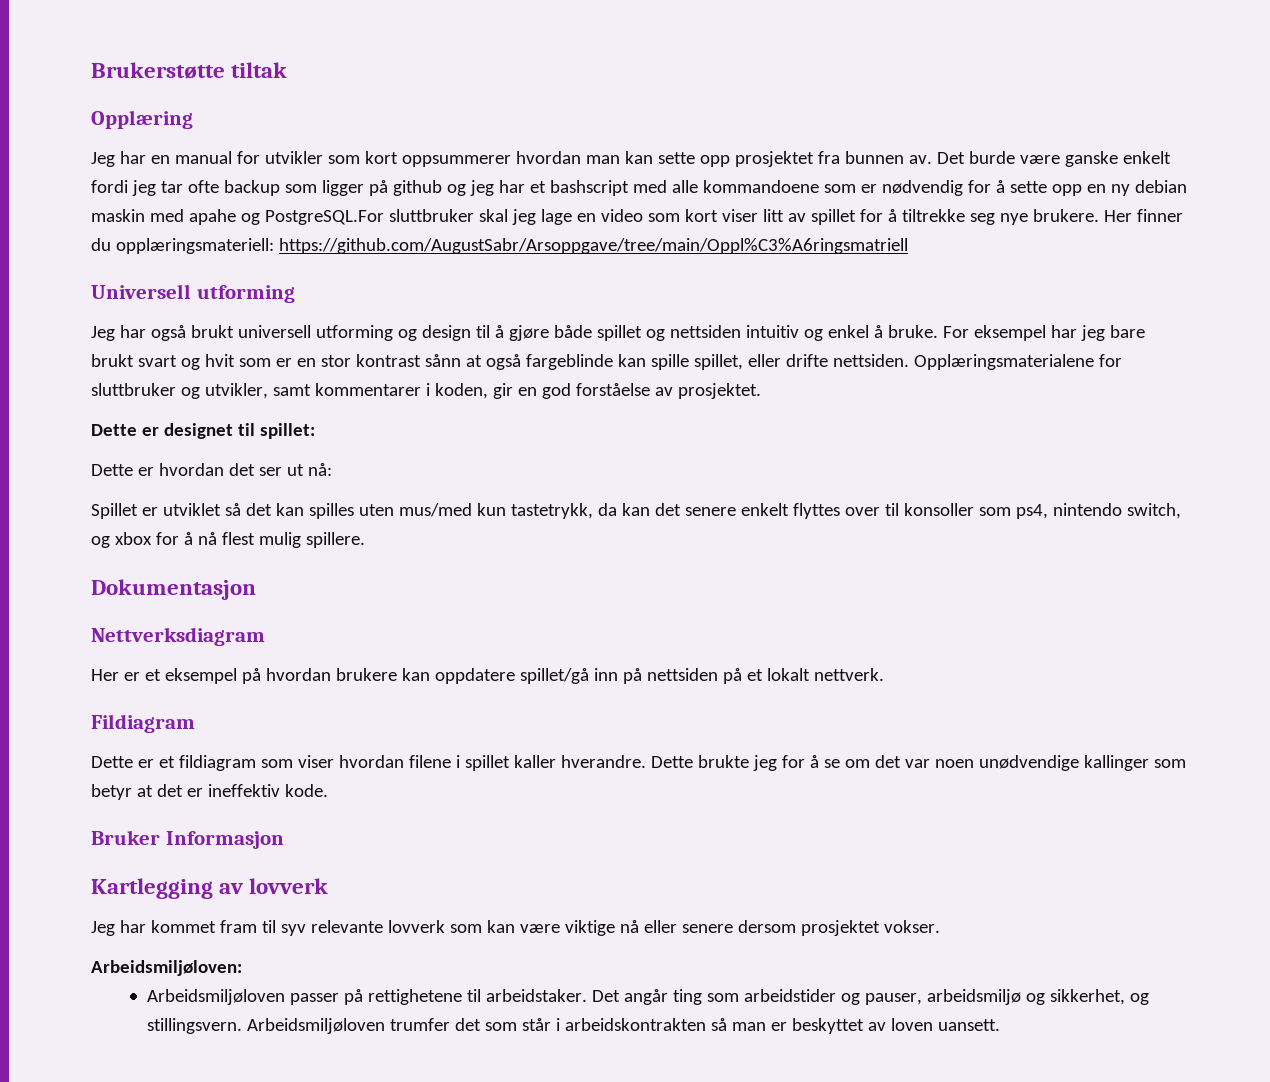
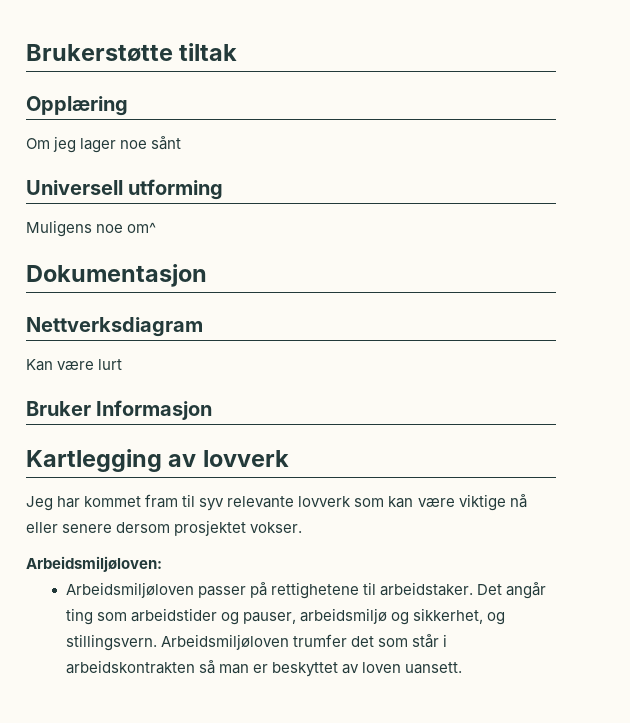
[91,151,1171,167] [91,180,1187,196] [91,209,1183,225] [91,238,908,254] [91,284,295,303] [91,325,1145,341] [91,354,1122,370] [91,383,761,399] [91,423,315,439] [91,463,332,476] [91,503,1181,519] [91,532,365,548] [91,579,256,600] [91,627,265,646] [91,668,884,684] [91,714,195,733] [91,755,1186,771] [91,784,328,800] Jeg har en manual for utvikler som kort oppsummerer hvordan man kan sette opp prosjektet fra bunnen av. Det burde være ganske enkelt fordi jeg tar ofte backup som ligger på github og jeg har et bashscript med alle kommandoene som er nødvendig for å sette opp en ny debian maskin med apahe og PostgreSQL.For sluttbruker skal jeg lage en video som kort viser litt av spillet for å tiltrekke seg nye brukere. Her finner du opplæringsmateriell: https://github.com/AugustSabr/Arsoppgave/tree/main/Oppl%C3%A6ringsmatriell // Universell utforming // Jeg har også brukt universell utforming og design til å gjøre både spillet og nettsiden intuitiv og enkel å bruke. For eksempel har jeg bare brukt svart og hvit som er en stor kontrast sånn at også fargeblinde kan spille spillet, eller drifte nettsiden. Opplæringsmaterialene for sluttbruker og utvikler, samt kommentarer i koden, gir en god forståelse av prosjektet. // Dette er designet til spillet: // Dette er hvordan det ser ut nå: // Spillet er utviklet så det kan spilles uten mus/med kun tastetrykk, da kan det senere enkelt flyttes over til konsoller som ps4, nintendo switch, og xbox for å nå flest mulig spillere. // Dokumentasjon // Nettverksdiagram // Her er et eksempel på hvordan brukere kan oppdatere spillet/gå inn på nettsiden på et lokalt nettverk. // Fildiagram // Dette er et fildiagram som viser hvordan filene i spillet kaller hverandre. Dette brukte jeg for å se om det var noen unødvendige kallinger som betyr at det er ineffektiv kode. -> [26,136,182,153] [26,179,224,200] [26,220,157,237] [26,264,207,287] [26,317,203,337] [26,359,123,371] Om jeg lager noe sånt // Universell utforming // Muligens noe om^ // Dokumentasjon // Nettverksdiagram // Kan være lurt

